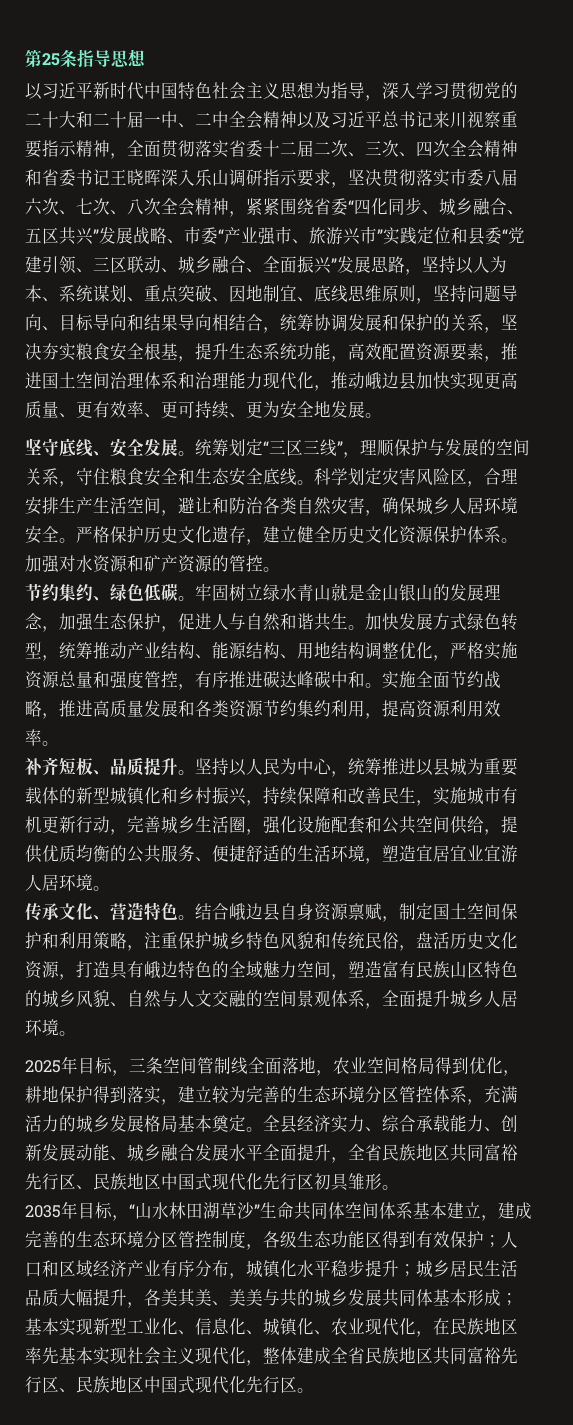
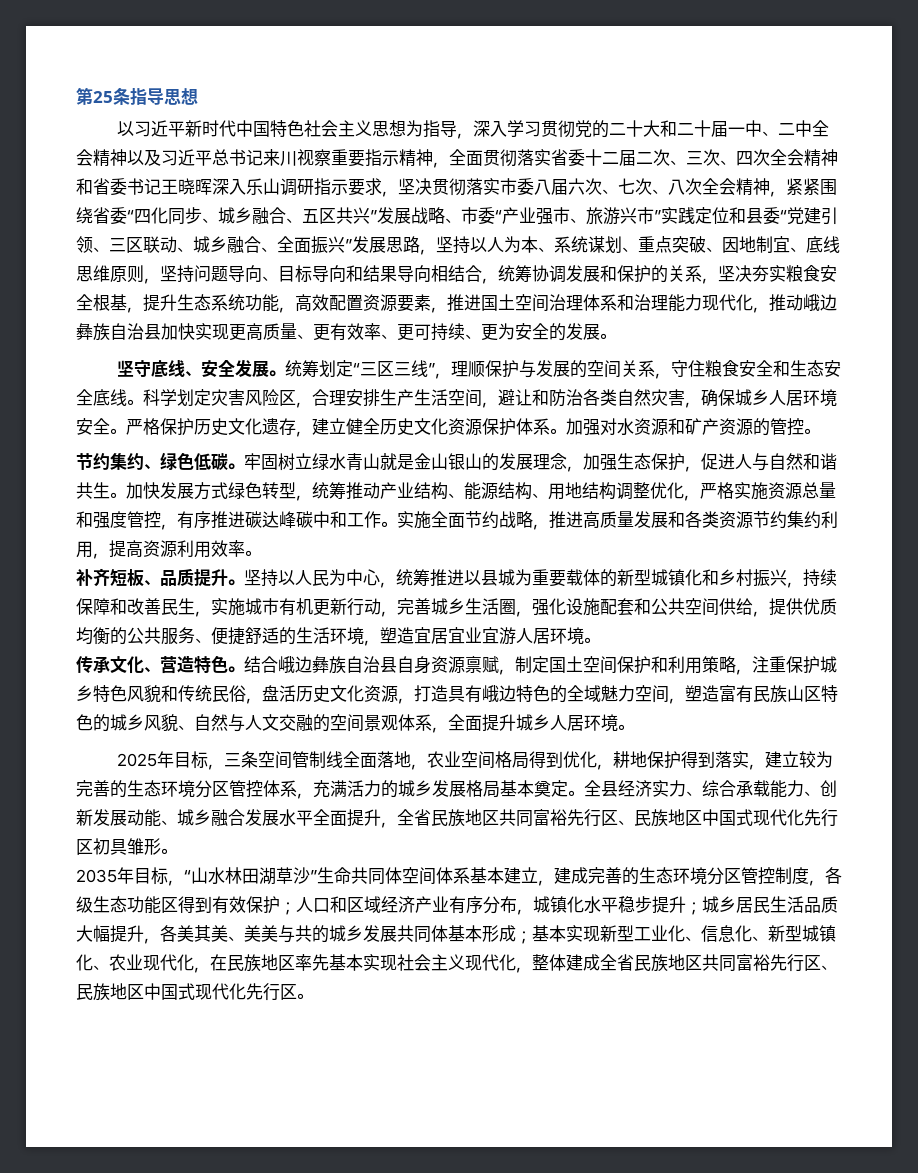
(399, 380) none -> [76,323,144,341] 彝族自治
[314,401,331,418] 地 -> [549,323,566,341] 的
(365, 679) none -> [347,511,381,528] 工作
(263, 911) none -> [312,656,380,674] 彝族自治
(263, 1332) none -> [768,925,802,942] 新型

